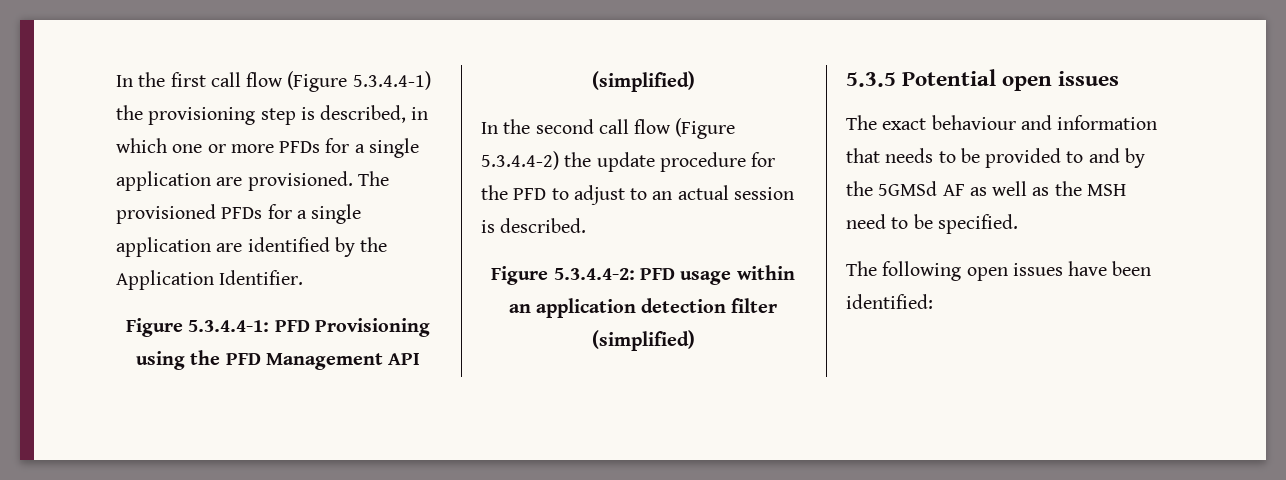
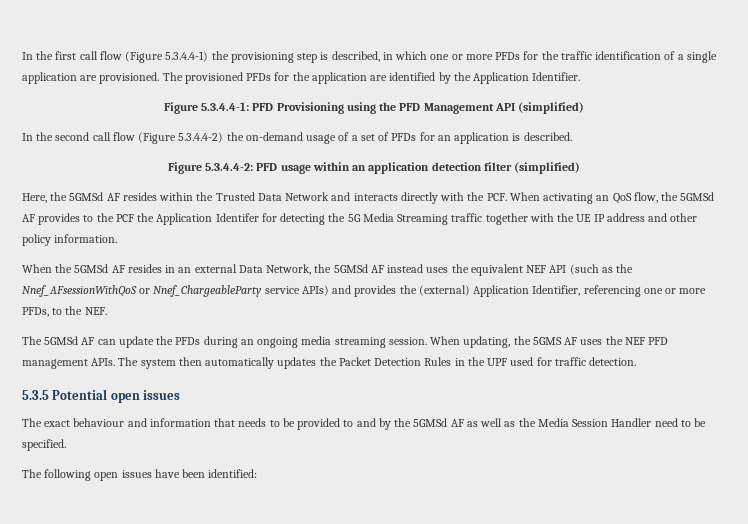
(350, 145) none -> [541,51,676,60] the traffic identification of
[296,204,362,224] a single -> [292,72,310,81] the
[596,152,776,172] [481,185,794,205] update procedure for the PFD to adjust to an actual session -> [245,132,510,144] on-demand usage of a set of PFDs for an application
(695, 340) none -> [22,192,715,204] [22,213,698,225] [22,234,118,246] [22,264,634,276] [22,285,707,297] [22,306,107,317] [22,336,669,348] [22,357,637,369] // Here, the 5GMSd AF resides within the Trusted Data Network and interacts directly with the PCF. When activating an QoS flow, the 5GMSd AF provides to the PCF the Application Identifer for detecting the 5G Media Streaming traffic together with the UE IP address and other policy information. // When the 5GMSd AF resides in an external Data Network, the 5GMSd AF instead uses the equivalent NEF API (such as the Nnef_AFsessionWithQoS or Nnef_ChargeableParty service APIs) and provides the (external) Application Identifier, referencing one or more PFDs, to the NEF. // The 5GMSd AF can update the PFDs during an ongoing media streaming session. When updating, the 5GMS AF uses the NEF PFD management APIs. The system then automatically updates the Packet Detection Rules in the UPF used for traffic detection.
[1086,184,1126,196] MSH -> [537,418,652,427] Media Session Handler

